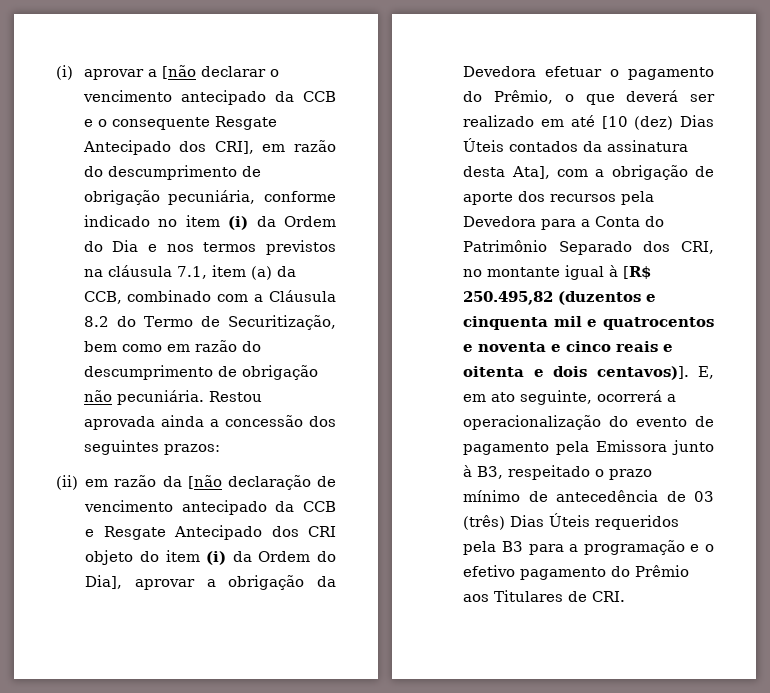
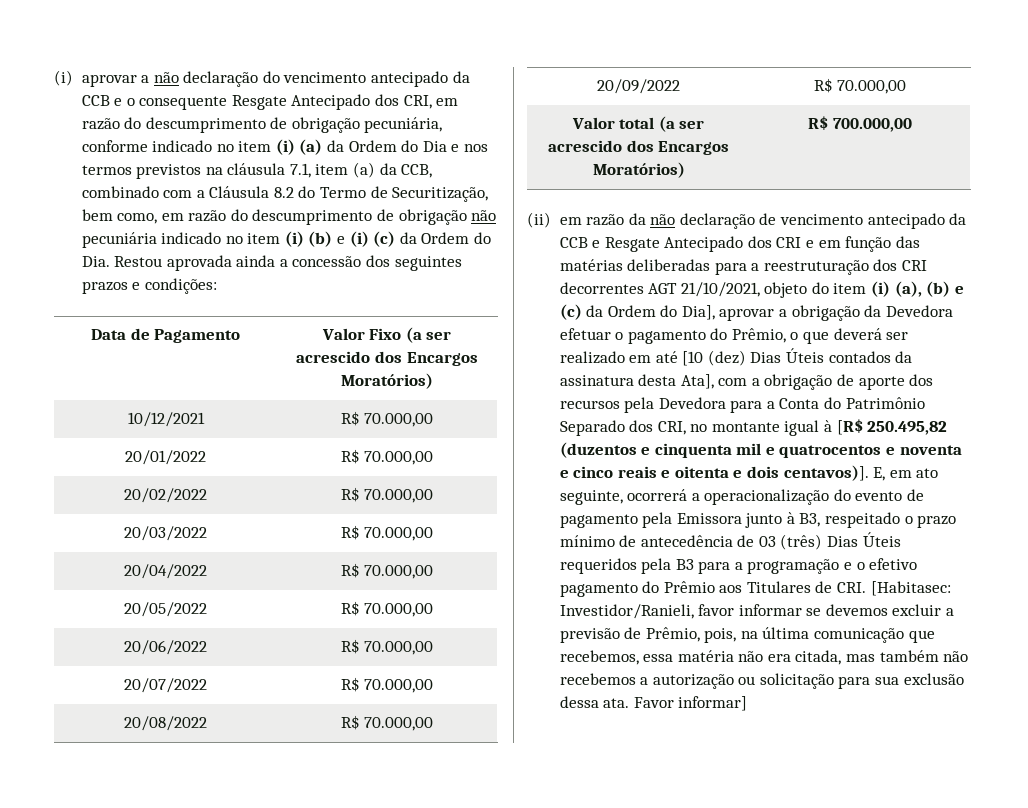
[161,65,279,79] [não declarar o -> [153,71,280,87] não declaração do
[214,141,254,154] CRI], -> [403,95,432,109] CRI,
(249, 223) none -> [299,139,323,155] (a)
[121,344,162,352] como -> [117,213,158,224] como,
[116,390,204,405] pecuniária. -> [81,231,491,248] [81,256,110,267] pecuniária indicado no item (i) (b) e (i) (c) da Ordem do Dia.
[163,444,220,455] prazos: -> [81,278,217,294] [90,328,241,343] [321,327,452,343] [296,351,478,366] [341,373,433,389] [127,412,205,427] [340,411,434,427] [125,450,206,465] [340,449,434,465] [124,488,207,503] [340,487,434,503] [124,526,207,541] [340,525,434,541] [124,564,207,579] [340,563,434,579] [124,602,207,617] [340,601,434,617] [124,640,207,655] [340,639,434,655] [124,678,207,693] [340,677,434,693] [124,716,207,731] [340,715,434,731] [597,79,680,94] [813,78,907,94] [571,116,705,132] [547,140,730,155] [592,162,685,178] [808,116,912,132] prazos e condições: // Data de Pagamento | Valor Fixo (a ser acrescido dos Encargos Moratórios) // 10/12/2021 | R$ 70.000,00 // 20/01/2022 | R$ 70.000,00 // 20/02/2022 | R$ 70.000,00 // 20/03/2022 | R$ 70.000,00 // 20/04/2022 | R$ 70.000,00 // 20/05/2022 | R$ 70.000,00 // 20/06/2022 | R$ 70.000,00 // 20/07/2022 | R$ 70.000,00 // 20/08/2022 | R$ 70.000,00 // 20/09/2022 | R$ 70.000,00 // Valor total (a ser acrescido dos Encargos Moratórios) | R$ 700.000,00
[187,475,222,489] [não -> [650,214,676,225] não
[85,550,227,565] objeto do item (i) -> [806,236,920,252] [559,259,928,275] [559,281,964,298] [559,304,582,320] e em função das matérias deliberadas para a reestruturação dos CRI decorrentes AGT 21/10/2021, objeto do item (i) (a), (b) e (c)
(626, 596) none -> [870,581,951,596] [559,604,955,619] [559,627,935,643] [559,650,969,665] [559,673,964,689] [559,696,748,711] [Habitasec: Investidor/Ranieli, favor informar se devemos excluir a previsão de Prêmio, pois, na última comunicação que recebemos, essa matéria não era citada, mas também não recebemos a autorização ou solicitação para sua exclusão dessa ata. Favor informar]

